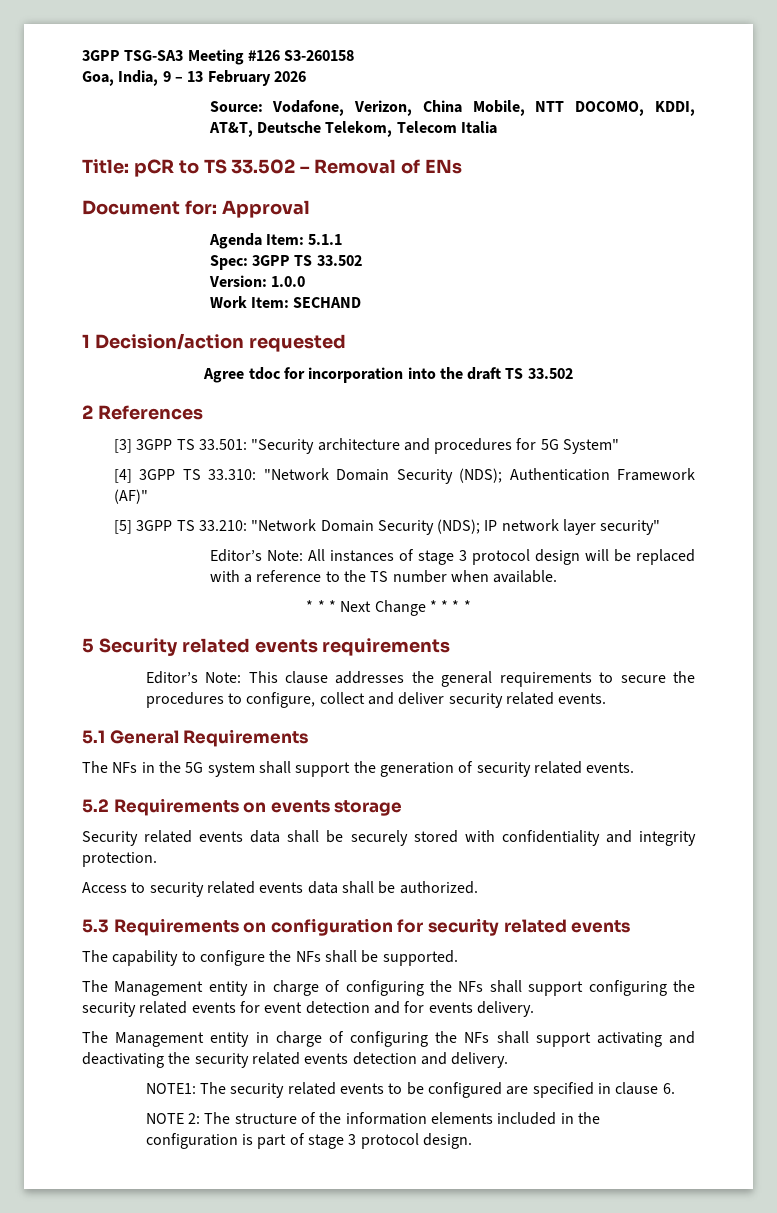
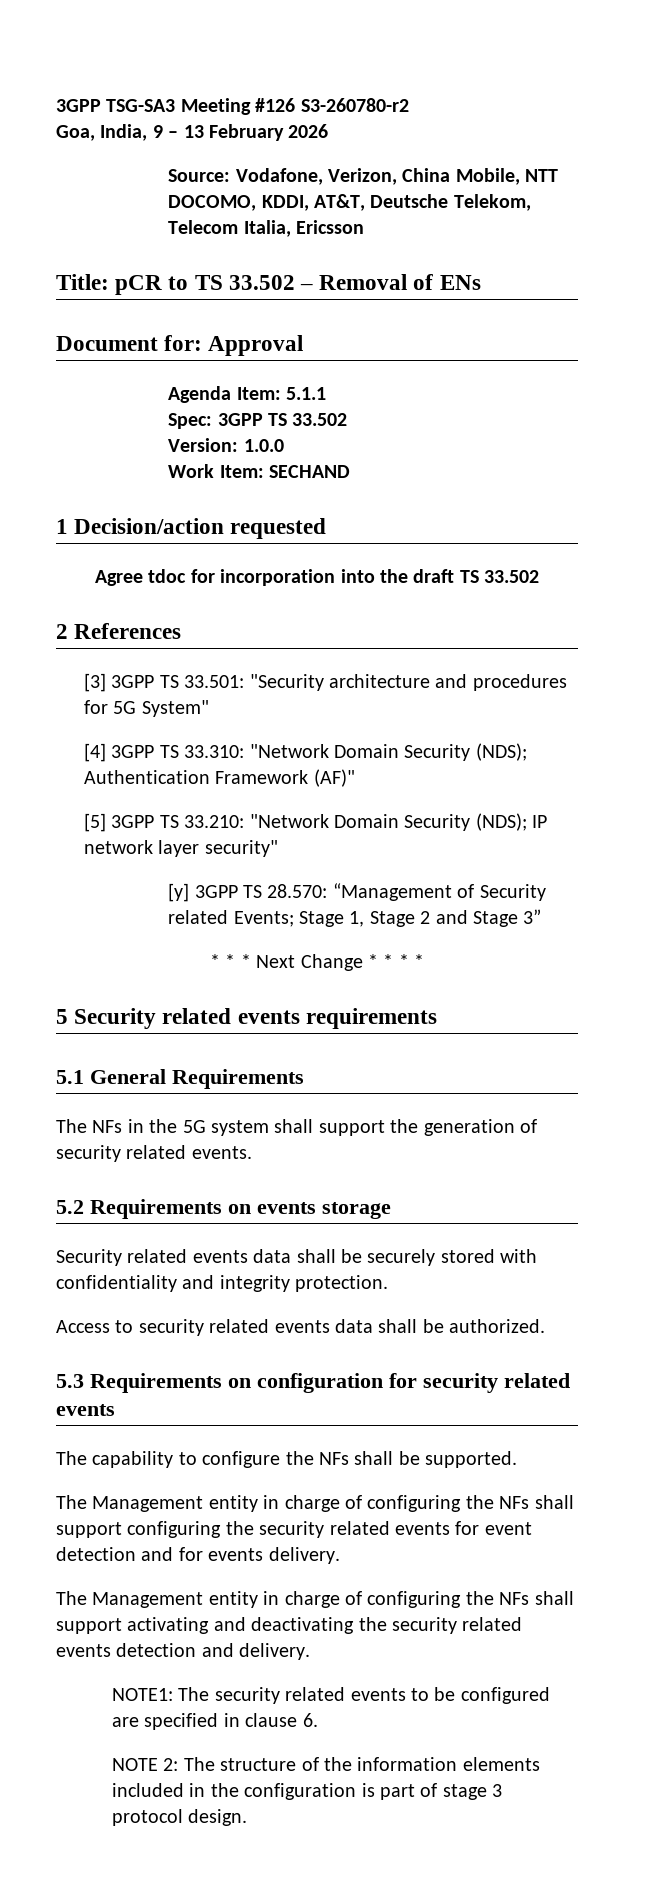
[284,50,355,61] S3-260158 -> [300,98,409,112] S3-260780-r2
[460,121,497,134] Italia -> [243,220,364,237] Italia, Ericsson
[209,549,695,565] [209,570,558,583] Editor’s Note: All instances of stage 3 protocol design will be replaced with a reference to the TS number when available. -> [168,883,546,902] [168,909,542,927] [y] 3GPP TS 28.570: “Management of Security related Events; Stage 1, Stage 2 and Stage 3”
[145,671,695,687] [145,692,607,708] // Editor’s Note: This clause addresses the general requirements to secure the procedures to configure, collect and deliver security related events. -> (437, 1018) none

